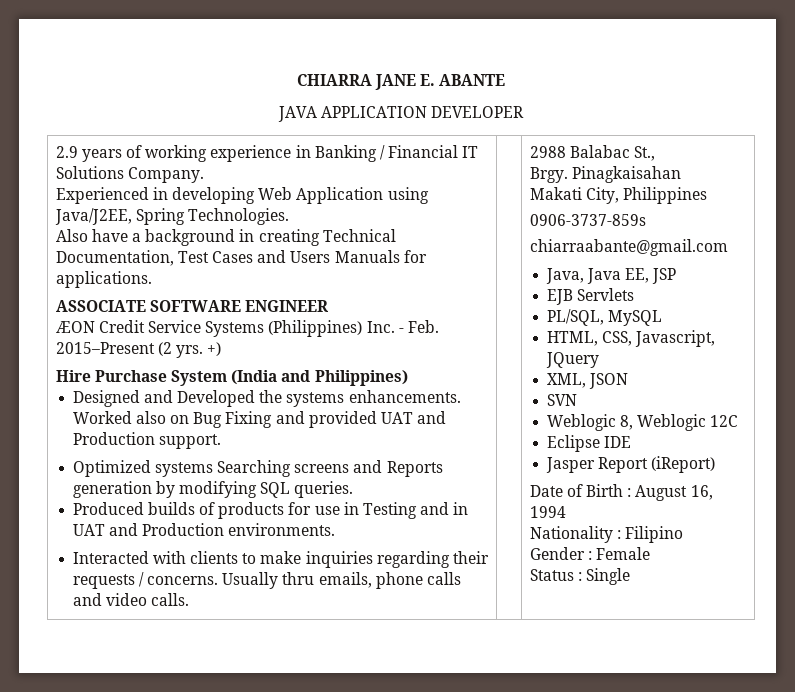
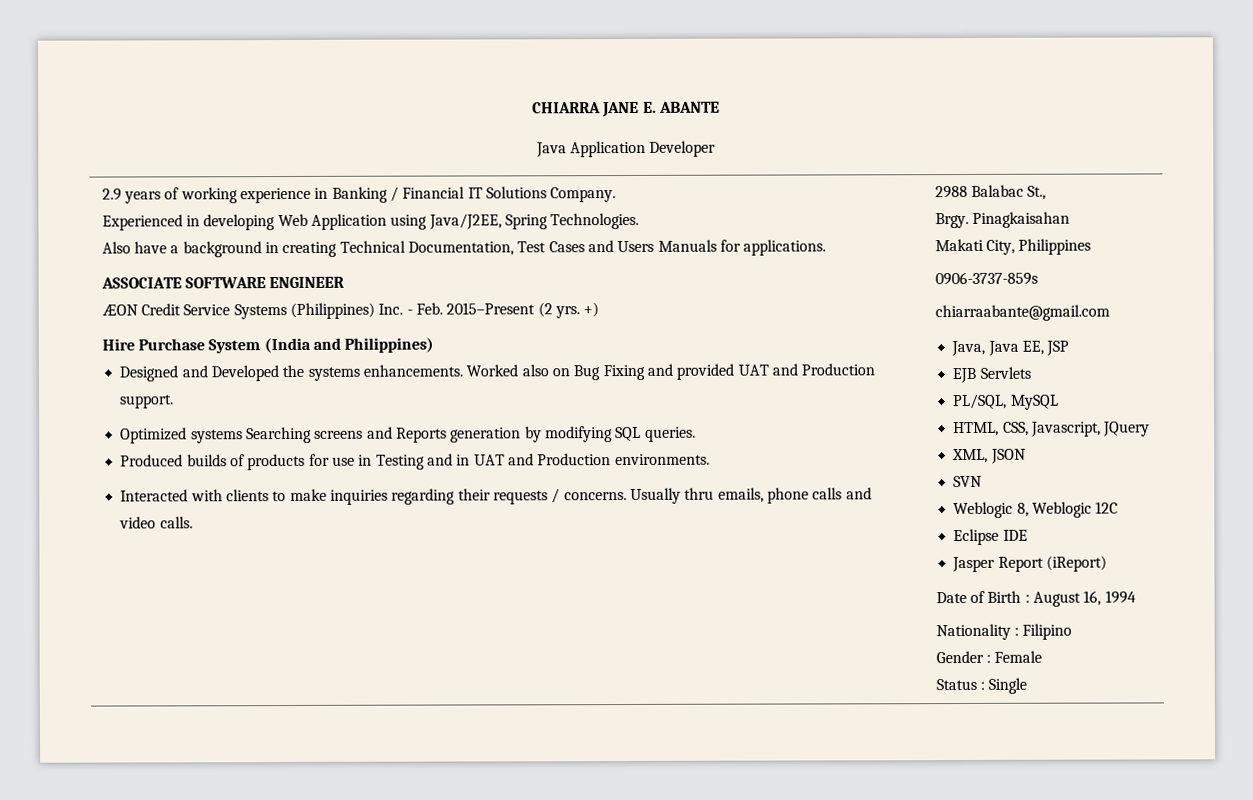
[277,106,525,122] JAVA APPLICATION DEVELOPER -> [535,140,717,158] Java Application Developer

